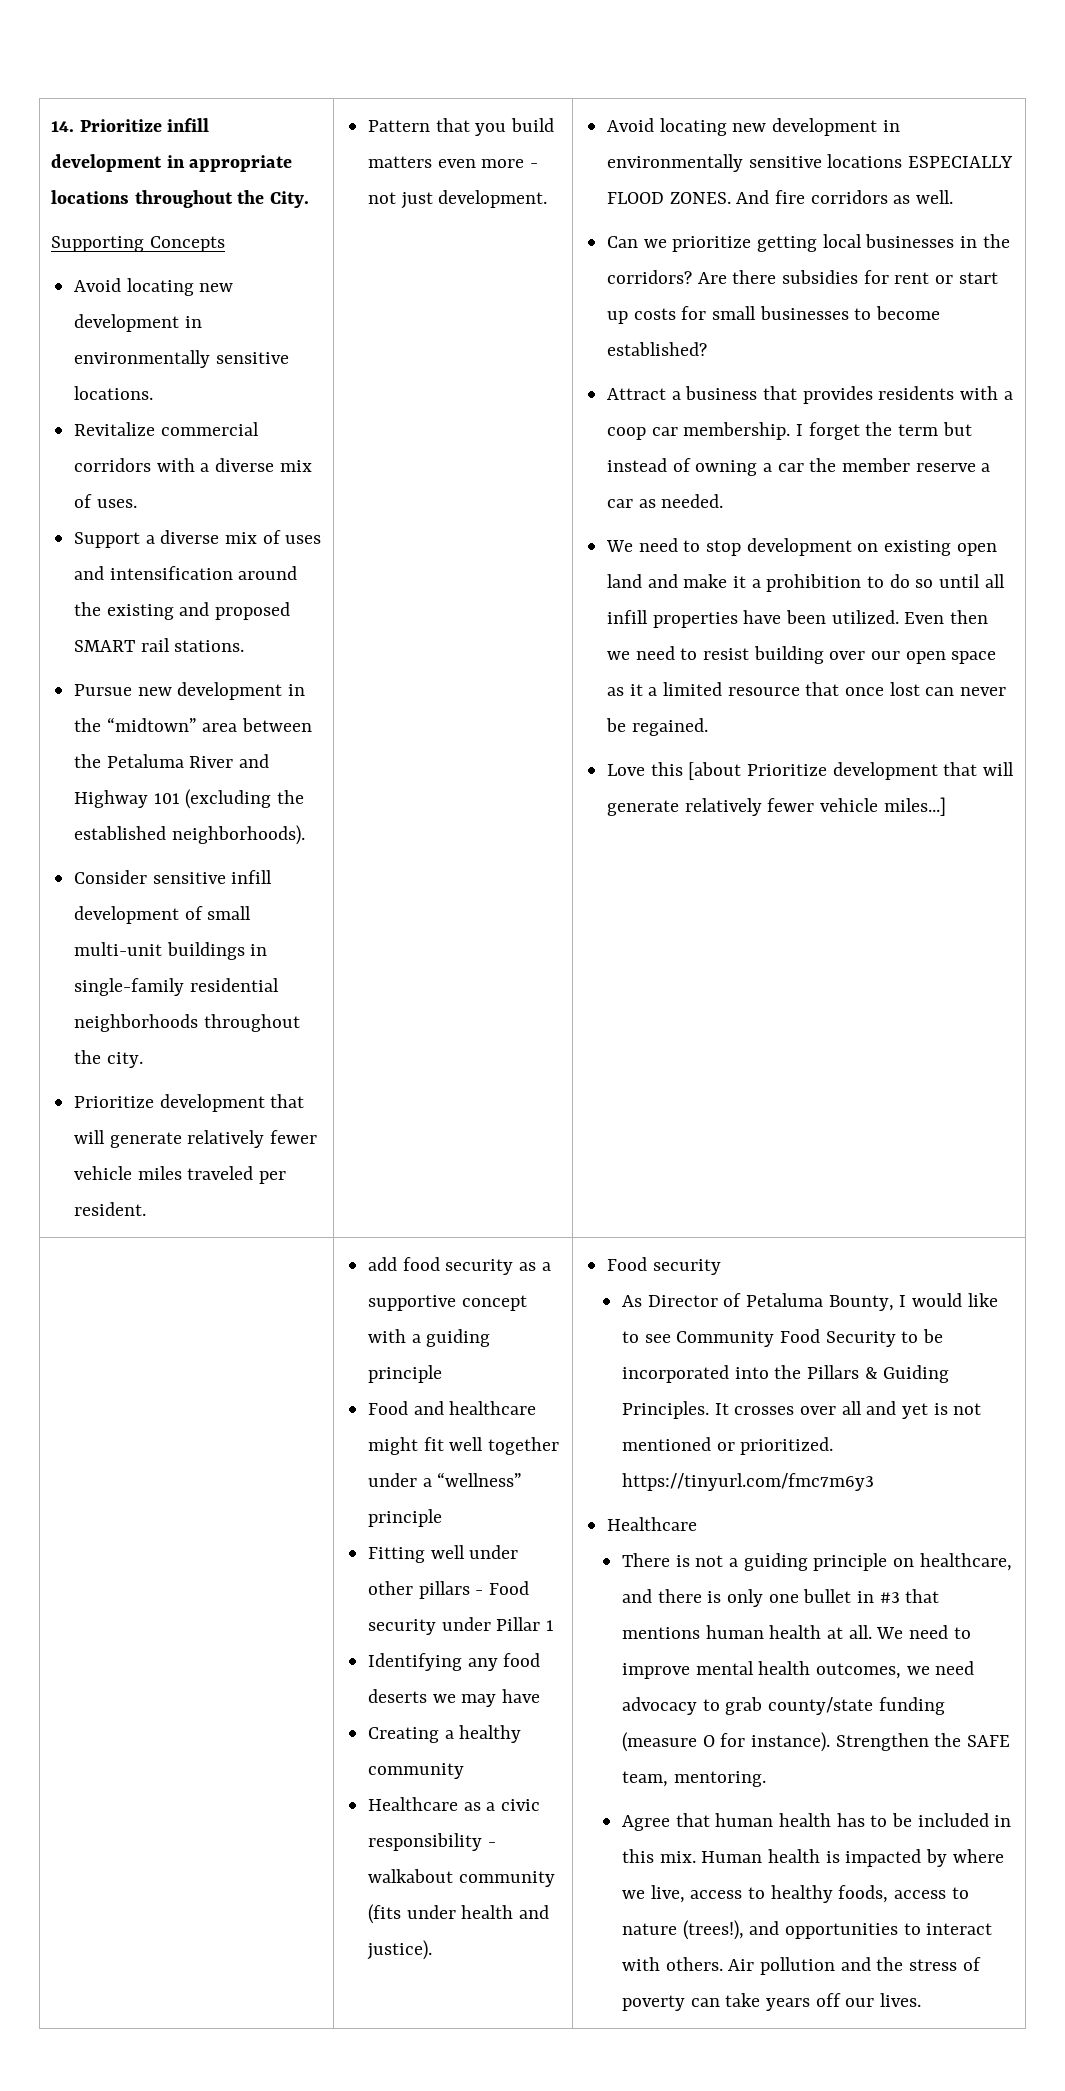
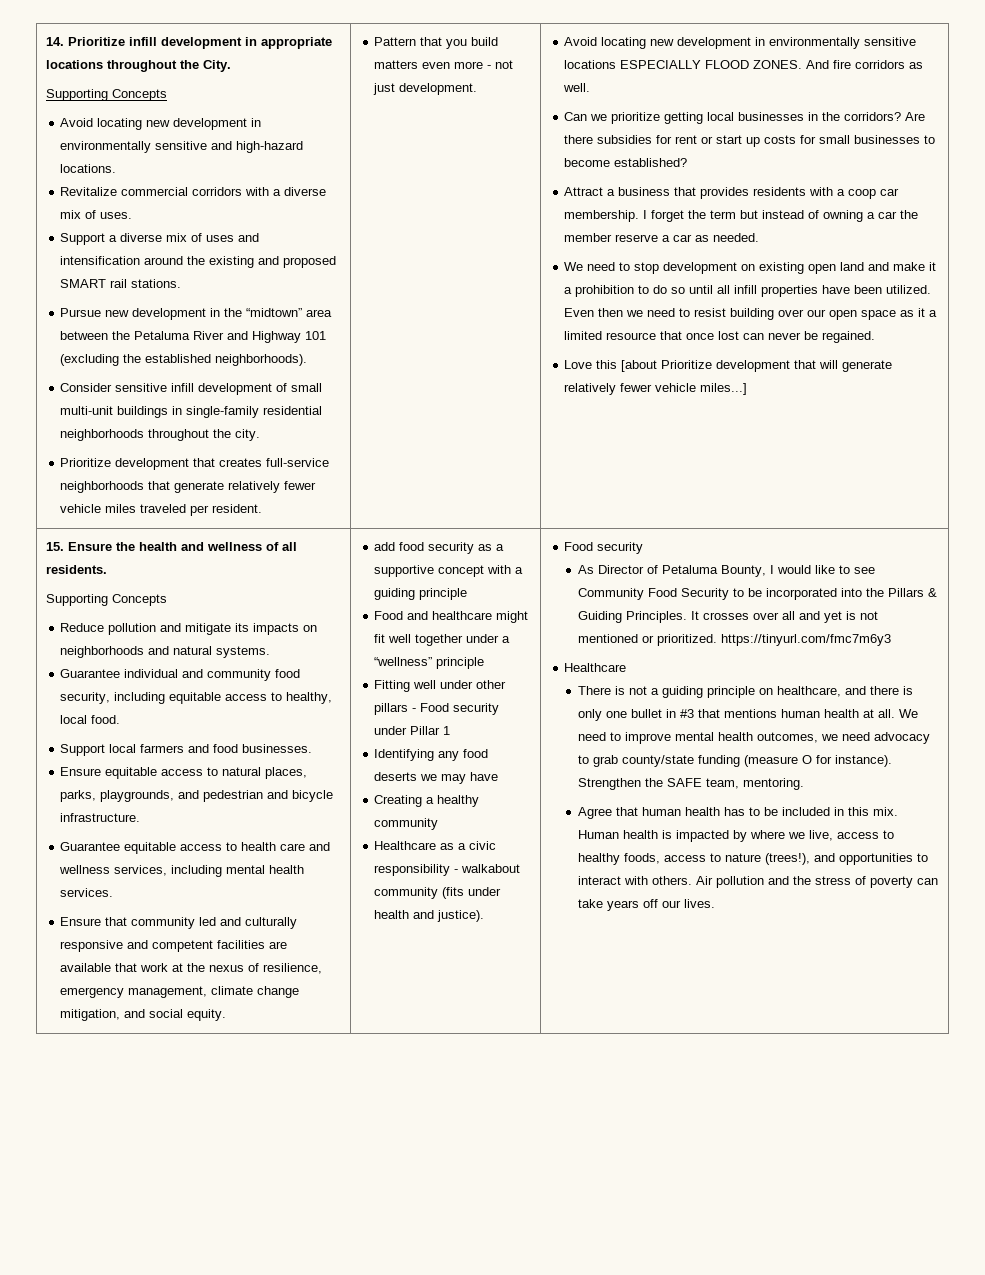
(289, 358) none -> [211,141,304,153] and high-hazard
[73,1130,105,1144] will -> [219,458,330,467] [60,481,171,493] creates full-service neighborhoods that
(946, 806) none -> [45,542,297,551] [45,565,107,574] [45,594,167,606] [60,623,318,635] [60,646,271,658] [60,669,301,681] [60,692,333,704] [60,715,121,724] [60,744,313,756] [60,767,308,779] [60,790,334,802] [60,813,141,822] [60,842,331,854] [59,865,305,877] [60,888,114,897] [60,917,298,929] [60,940,288,952] [60,963,323,974] [60,986,300,998] [60,1009,227,1021] 15. Ensure the health and wellness of all residents. // Supporting Concepts // Reduce pollution and mitigate its impacts on neighborhoods and natural systems. // Guarantee individual and community food security, including equitable access to healthy, local food. // Support local farmers and food businesses. // Ensure equitable access to natural places, parks, playgrounds, and pedestrian and bicycle infrastructure. // Guarantee equitable access to health care and wellness services, including mental health services. // Ensure that community led and culturally responsive and competent facilities are available that work at the nexus of resilience, emergency management, climate change mitigation, and social equity.

